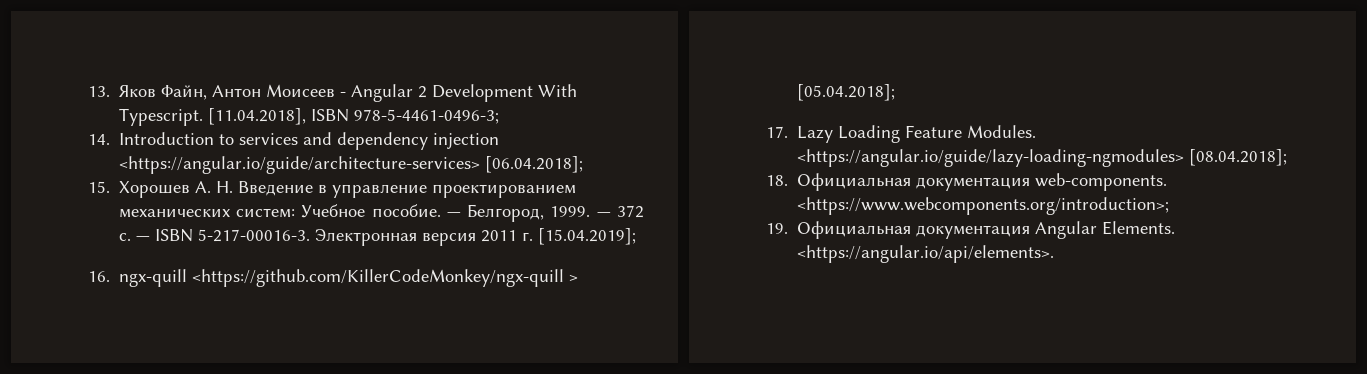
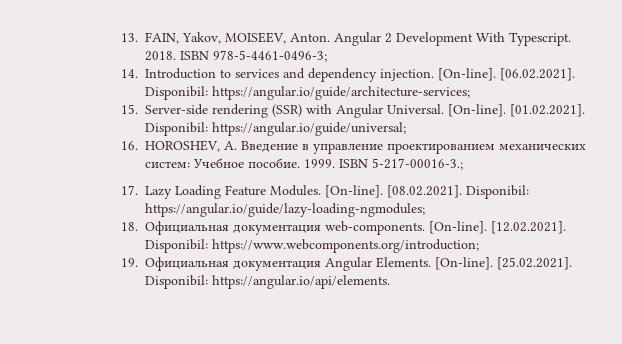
[118,84,346,100] Яков Файн, Антон Моисеев - -> [145,32,331,44] FAIN, Yakov, MOISEEV, Anton.
[207,108,306,125] [11.04.2018], -> [145,51,177,61] 2018.
[432,133,499,149] [118,156,583,174] [87,181,233,198] injection <https://angular.io/guide/architecture-services> [06.04.2018]; // 15. Хорошев А. Н. -> [380,68,576,81] [145,86,471,100] [121,104,586,118] [145,122,407,136] [121,140,238,152] injection. [On-line]. [06.02.2021]. Disponibil: https://angular.io/guide/architecture-services; // 15. Server-side rendering (SSR) with Angular Universal. [On-line]. [01.02.2021]. Disponibil: https://angular.io/guide/universal; // 16. HOROSHEV, A.
[446,204,644,222] [118,228,636,246] [87,269,578,287] [796,84,895,101] — Белгород, 1999. — 372 с. — ISBN 5-217-00016-3. Электронная версия 2011 г. [15.04.2019]; // 16. ngx-quill <https://github.com/KillerCodeMonkey/ngx-quill > [05.04.2018]; -> [304,158,464,170] 1999. ISBN 5-217-00016-3.;
[796,149,1287,167] <https://angular.io/guide/lazy-loading-ngmodules> [08.04.2018]; -> [325,185,530,199] [145,203,426,217] [On-line]. [08.02.2021]. Disponibil: https://angular.io/guide/lazy-loading-ngmodules;
[796,197,1169,215] <https://www.webcomponents.org/introduction>; -> [429,221,567,234] [145,239,480,253] [On-line]. [12.02.2021]. Disponibil: https://www.webcomponents.org/introduction;
[796,245,1054,263] <https://angular.io/api/elements>. -> [435,257,573,270] [145,275,391,289] [On-line]. [25.02.2021]. Disponibil: https://angular.io/api/elements.

